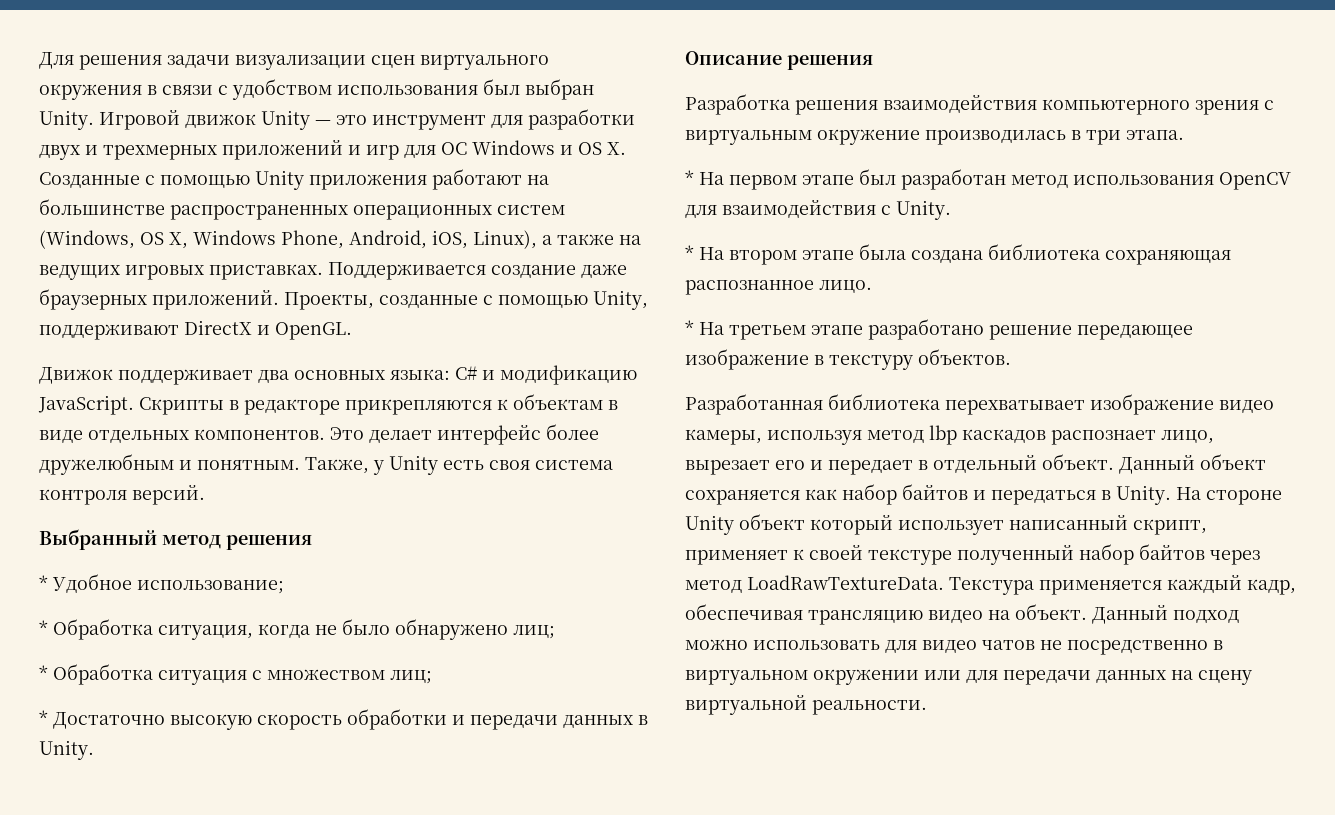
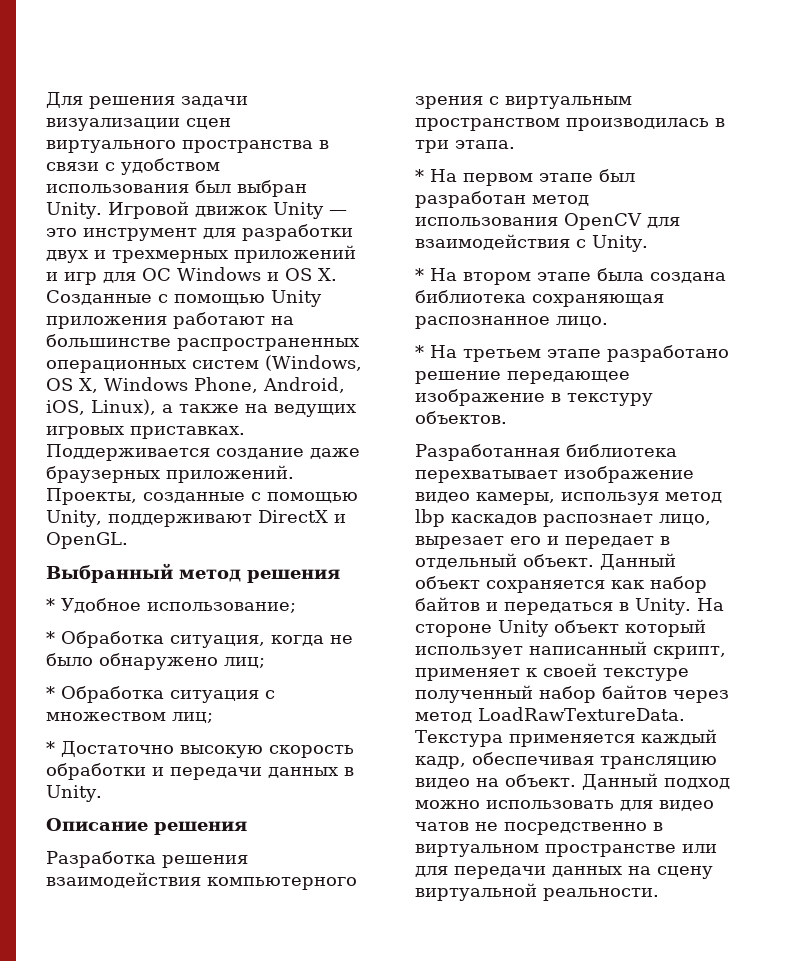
[39,84,142,100] окружения -> [182,140,313,153] пространства
[39,365,637,385] [38,394,618,415] [39,424,599,445] [39,454,613,475] [39,485,205,505] // Движок поддерживает два основных языка: C# и модификацию JavaScript. Скрипты в редакторе прикрепляются к объектам в виде отдельных компонентов. Это делает интерфейс более дружелюбным и понятным. Также, у Unity есть своя система контроля версий. -> (128, 540) none
[817,129,920,145] окружение -> [415,118,560,131] пространством
[813,669,919,685] окружении -> [545,844,676,857] пространстве

